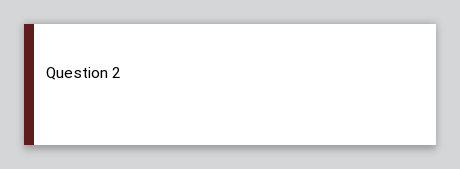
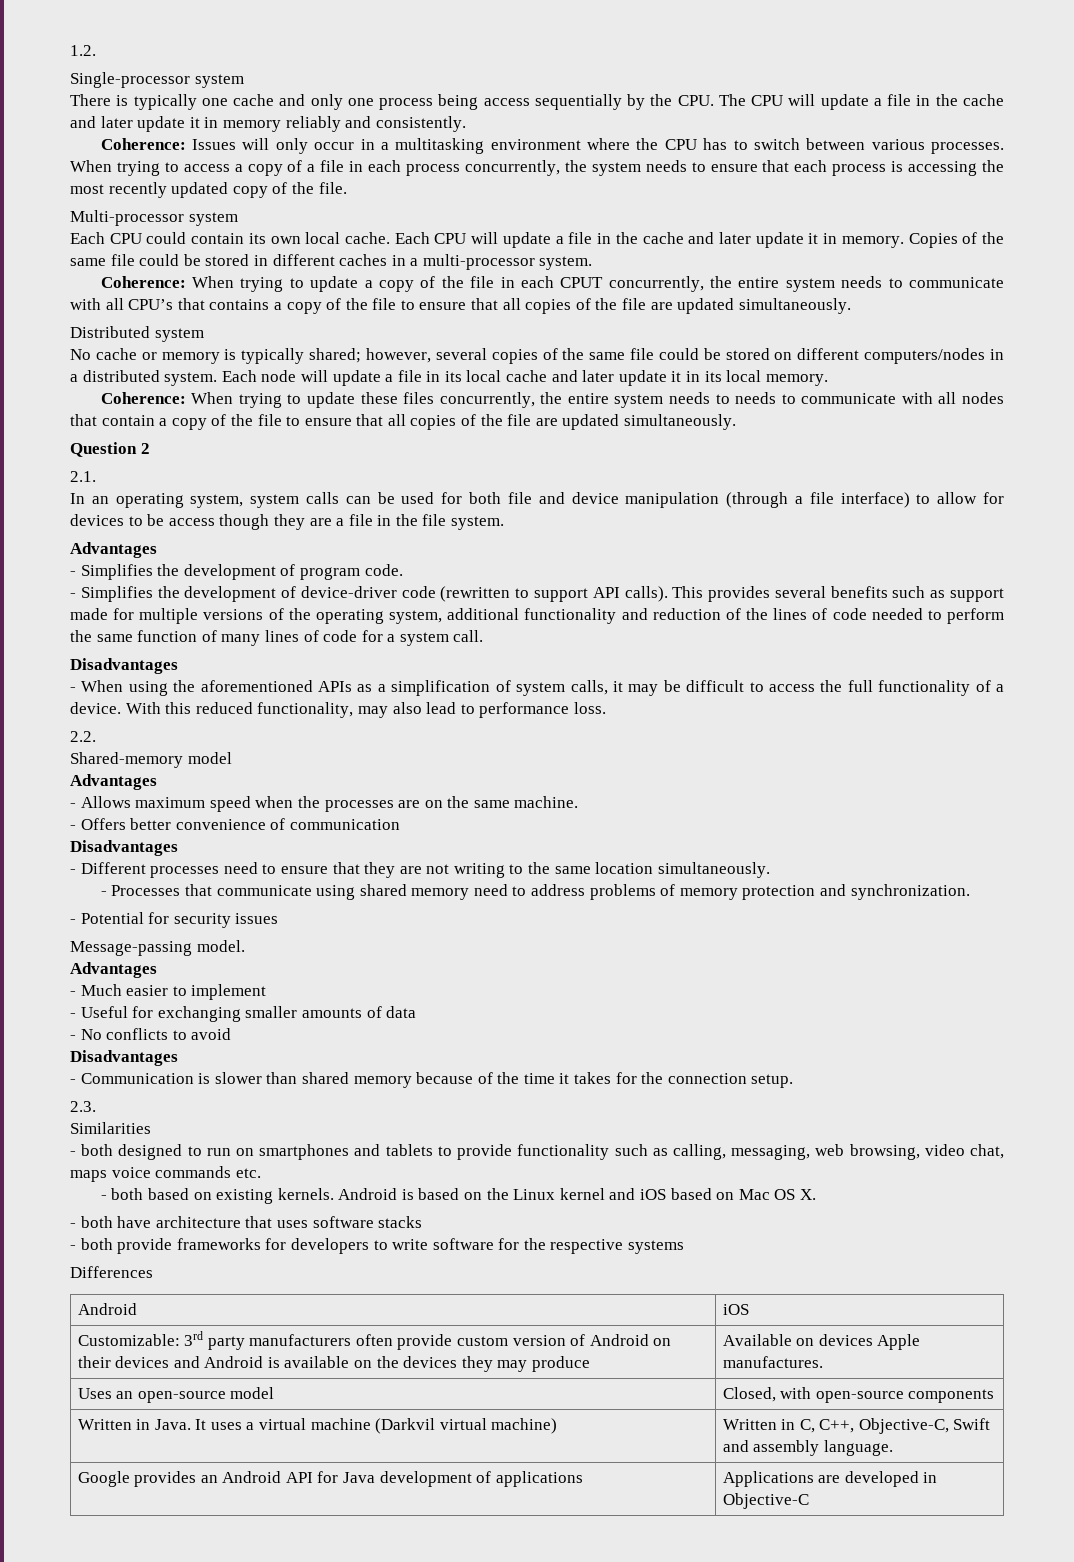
[46,67,122,80] Question 2 -> [70,45,96,56] [70,72,244,88] [70,94,1004,110] [70,116,466,132] [100,138,1005,154] [70,160,1005,176] [70,182,347,198] [70,210,238,226] [70,232,1005,248] [70,254,593,270] [100,276,1005,292] [70,298,851,314] [70,326,204,342] [70,348,1005,364] [70,370,828,386] [100,392,1005,408] [70,414,737,430] [70,442,150,457] [70,471,96,482] [70,492,1005,508] [70,514,505,530] [70,542,157,558] [70,564,403,580] [70,586,1005,602] [70,608,1004,624] [70,630,484,646] [70,658,178,674] [70,680,1004,696] [70,702,606,718] [70,731,96,742] [70,752,232,768] [70,774,157,790] [70,796,579,812] [70,818,400,830] [70,840,178,856] [70,862,770,878] [100,884,970,900] [70,912,279,928] [70,940,245,956] [70,962,157,978] [70,984,267,1000] [70,1006,417,1022] [70,1028,232,1040] [70,1050,178,1066] [70,1072,794,1088] [70,1101,96,1112] [70,1122,151,1134] [70,1144,1005,1160] [70,1166,261,1182] [100,1188,816,1204] [70,1216,423,1228] [70,1238,685,1254] [70,1266,153,1278] [77,1303,137,1315] [722,1304,749,1315] [77,1331,672,1350] [77,1356,590,1372] [722,1334,921,1350] [722,1356,823,1368] [77,1387,275,1403] [722,1387,995,1403] [77,1418,558,1434] [722,1418,991,1434] [722,1440,893,1456] [77,1471,583,1487] [722,1471,938,1487] [722,1493,809,1509] 1.2. // Single-processor system // There is typically one cache and only one process being access sequentially by the CPU. The CPU will update a file in the cache and later update it in memory reliably and consistently. // Coherence: Issues will only occur in a multitasking environment where the CPU has to switch between various processes. When trying to access a copy of a file in each process concurrently, the system needs to ensure that each process is accessing the most recently updated copy of the file. // Multi-processor system // Each CPU could contain its own local cache. Each CPU will update a file in the cache and later update it in memory. Copies of the same file could be stored in different caches in a multi-processor system. // Coherence: When trying to update a copy of the file in each CPUT concurrently, the entire system needs to communicate with all CPU’s that contains a copy of the file to ensure that all copies of the file are updated simultaneously. // Distributed system // No cache or memory is typically shared; however, several copies of the same file could be stored on different computers/nodes in a distributed system. Each node will update a file in its local cache and later update it in its local memory. // Coherence: When trying to update these files concurrently, the entire system needs to needs to communicate with all nodes that contain a copy of the file to ensure that all copies of the file are updated simultaneously. // Question 2 // 2.1. // In an operating system, system calls can be used for both file and device manipulation (through a file interface) to allow for devices to be access though they are a file in the file system. // Advantages // - Simplifies the development of program code. // - Simplifies the development of device-driver code (rewritten to support API calls). This provides several benefits such as support made for multiple versions of the operating system, additional functionality and reduction of the lines of code needed to perform the same function of many lines of code for a system call. // Disadvantages // - When using the aforementioned APIs as a simplification of system calls, it may be difficult to access the full functionality of a device. With this reduced functionality, may also lead to performance loss. // 2.2. // Shared-memory model // Advantages // - Allows maximum speed when the processes are on the same machine. // - Offers better convenience of communication // Disadvantages // - Different processes need to ensure that they are not writing to the same location simultaneously. // - Processes that communicate using shared memory need to address problems of memory protection and synchronization. // - Potential for security issues // Message-passing model. // Advantages // - Much easier to implement // - Useful for exchanging smaller amounts of data // - No conflicts to avoid // Disadvantages // - Communication is slower than shared memory because of the time it takes for the connection setup. // 2.3. // Similarities // - both designed to run on smartphones and tablets to provide functionality such as calling, messaging, web browsing, video chat, maps voice commands etc. // - both based on existing kernels. Android is based on the Linux kernel and iOS based on Mac OS X. // - both have architecture that uses software stacks // - both provide frameworks for developers to write software for the respective systems // Differences // Android | iOS // Customizable: 3rd party manufacturers often provide custom version of Android on their devices and Android is available on the devices they may produce | Available on devices Apple manufactures. // Uses an open-source model | Closed, with open-source components // Written in Java. It uses a virtual machine (Darkvil virtual machine) | Written in C, C++, Objective-C, Swift and assembly language. // Google provides an Android API for Java development of applications | Applications are developed in Objective-C

